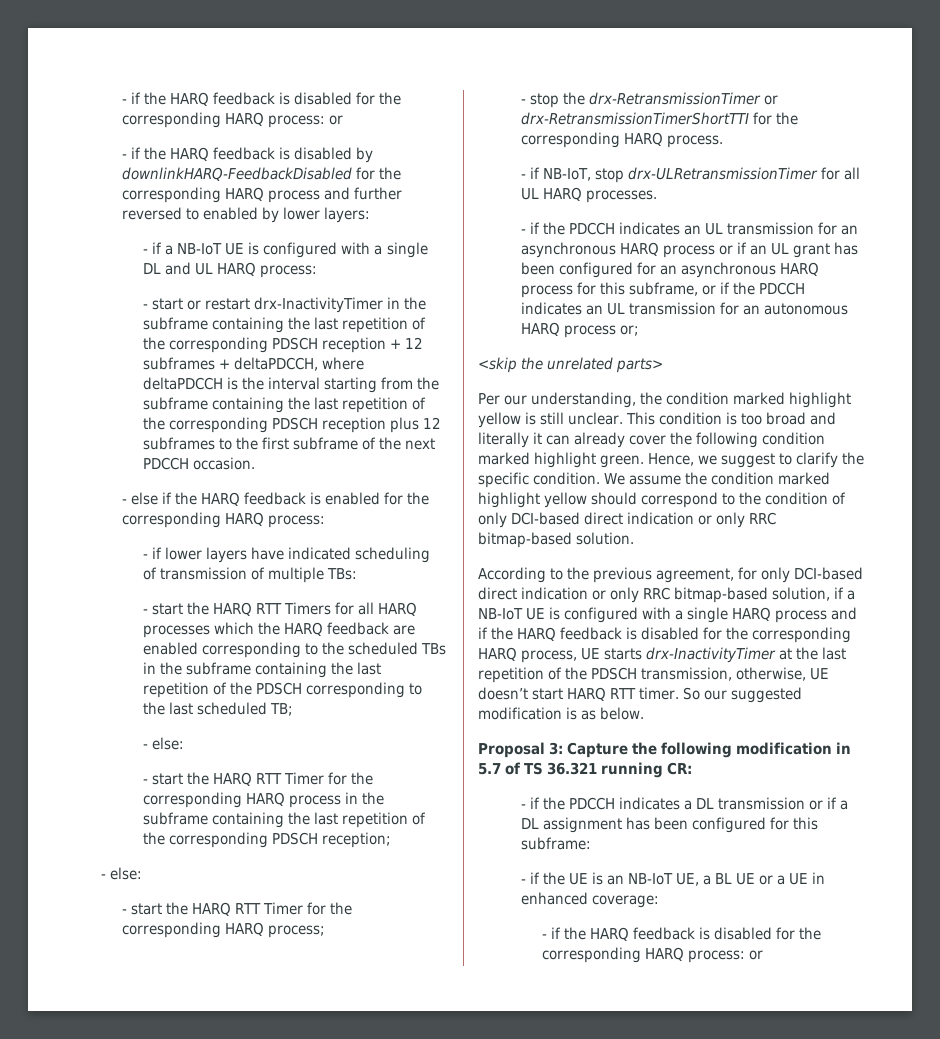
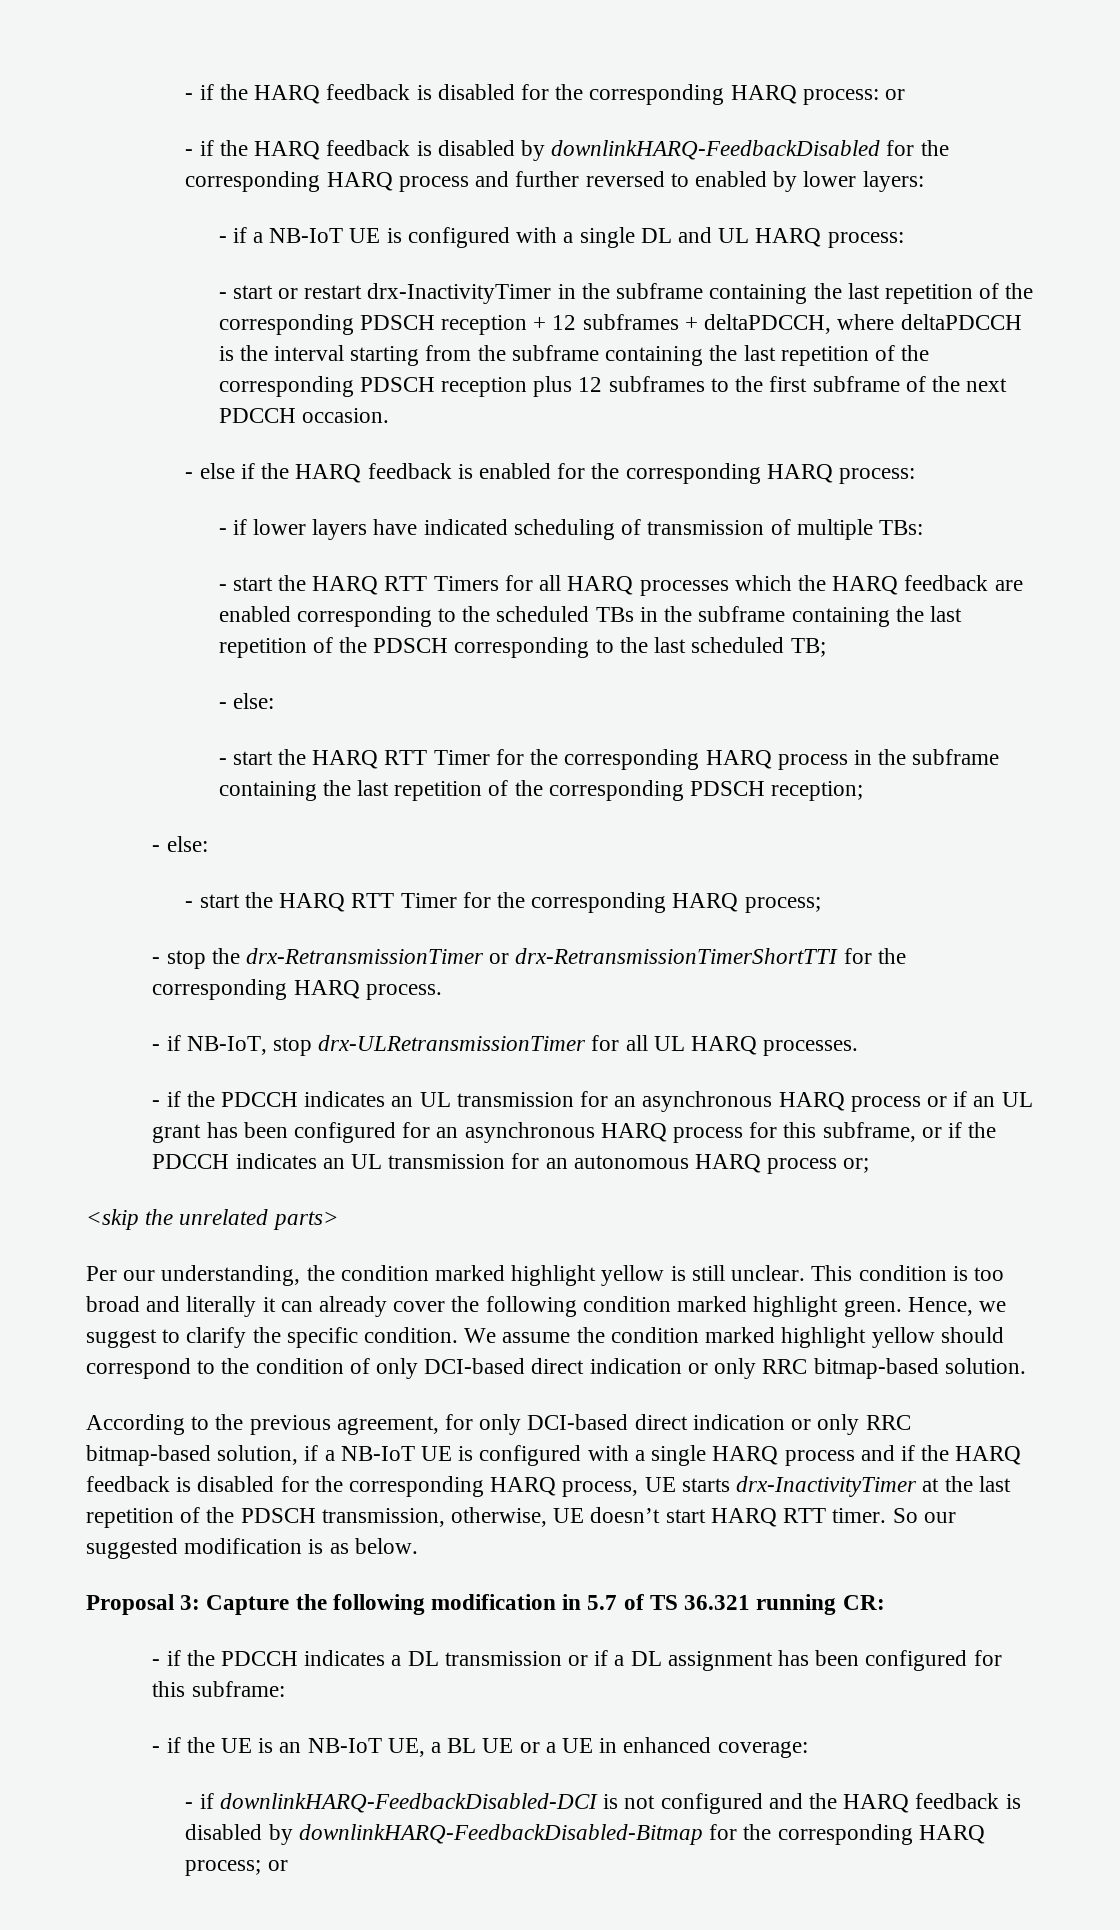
[563,927,822,941] [541,947,745,963] the HARQ feedback is disabled for the corresponding HARQ process: -> [219,1793,1021,1814] [185,1824,985,1845] [185,1860,262,1876] downlinkHARQ-FeedbackDisabled-DCI is not configured and the HARQ feedback is disabled by downlinkHARQ-FeedbackDisabled-Bitmap for the corresponding HARQ process;

